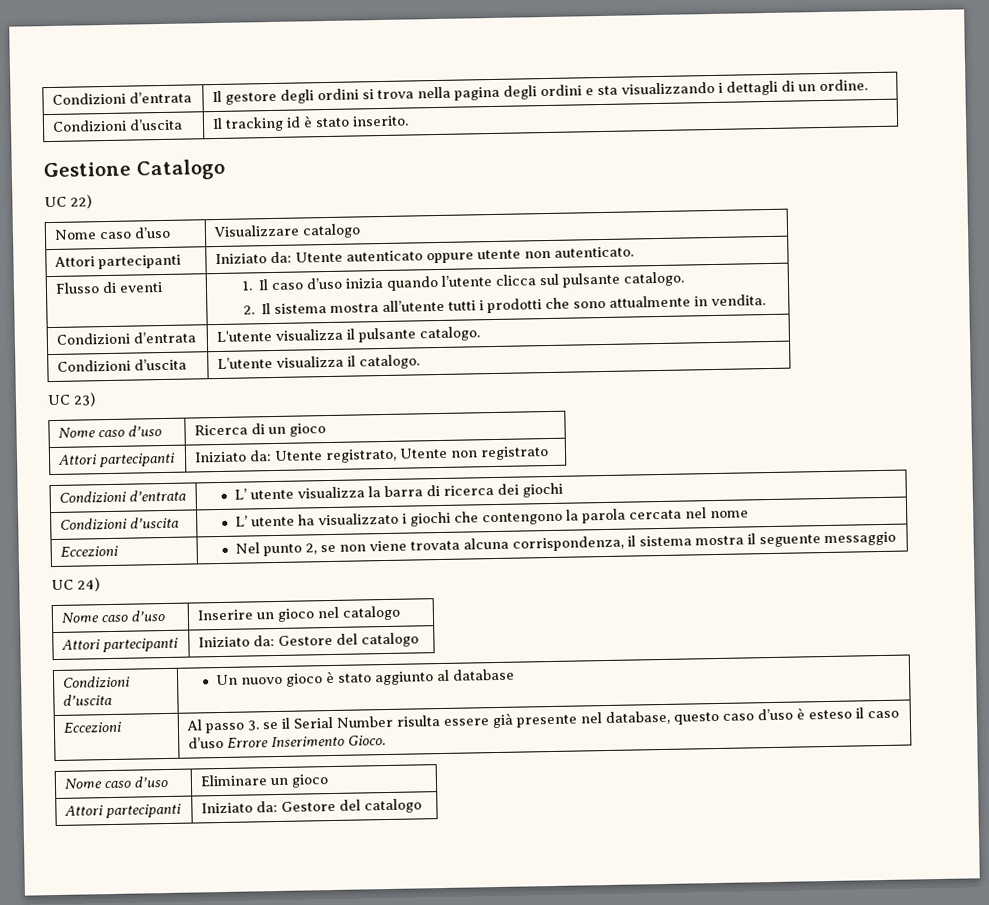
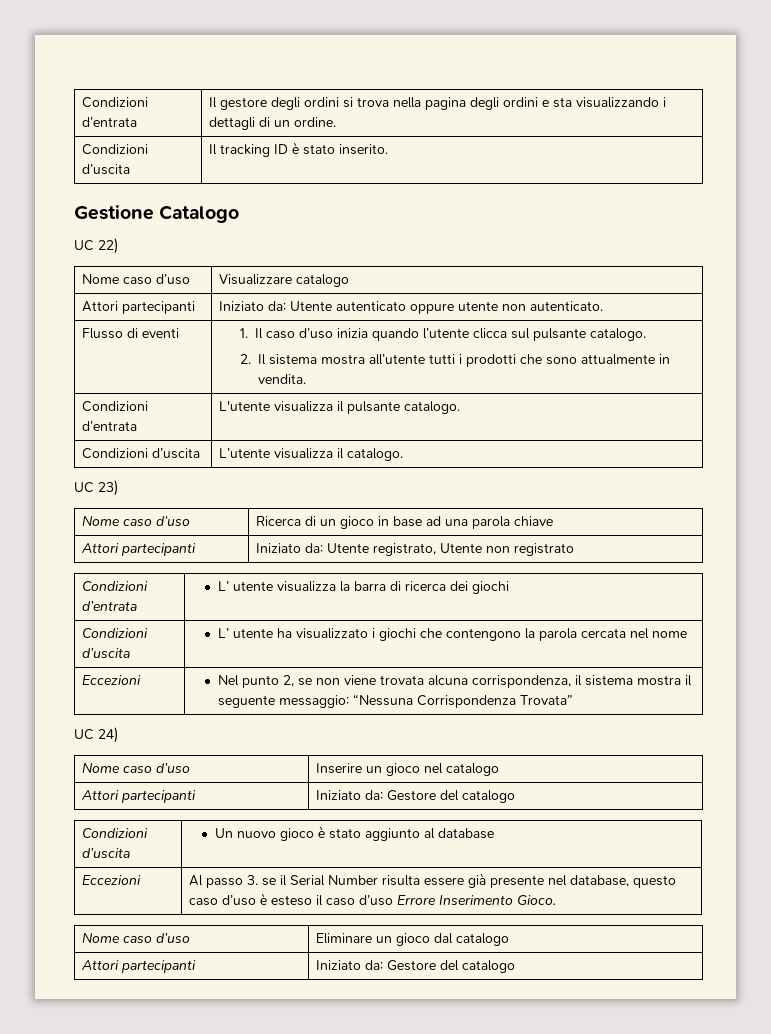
[285,116,301,128] id -> [273,144,288,154] ID
(326, 430) none -> [377,516,553,529] in base ad una parola chiave
[824,531,897,547] messaggio -> [278,694,573,708] messaggio: “Nessuna Corrispondenza Trovata”
(329, 781) none -> [433,933,509,946] dal catalogo

